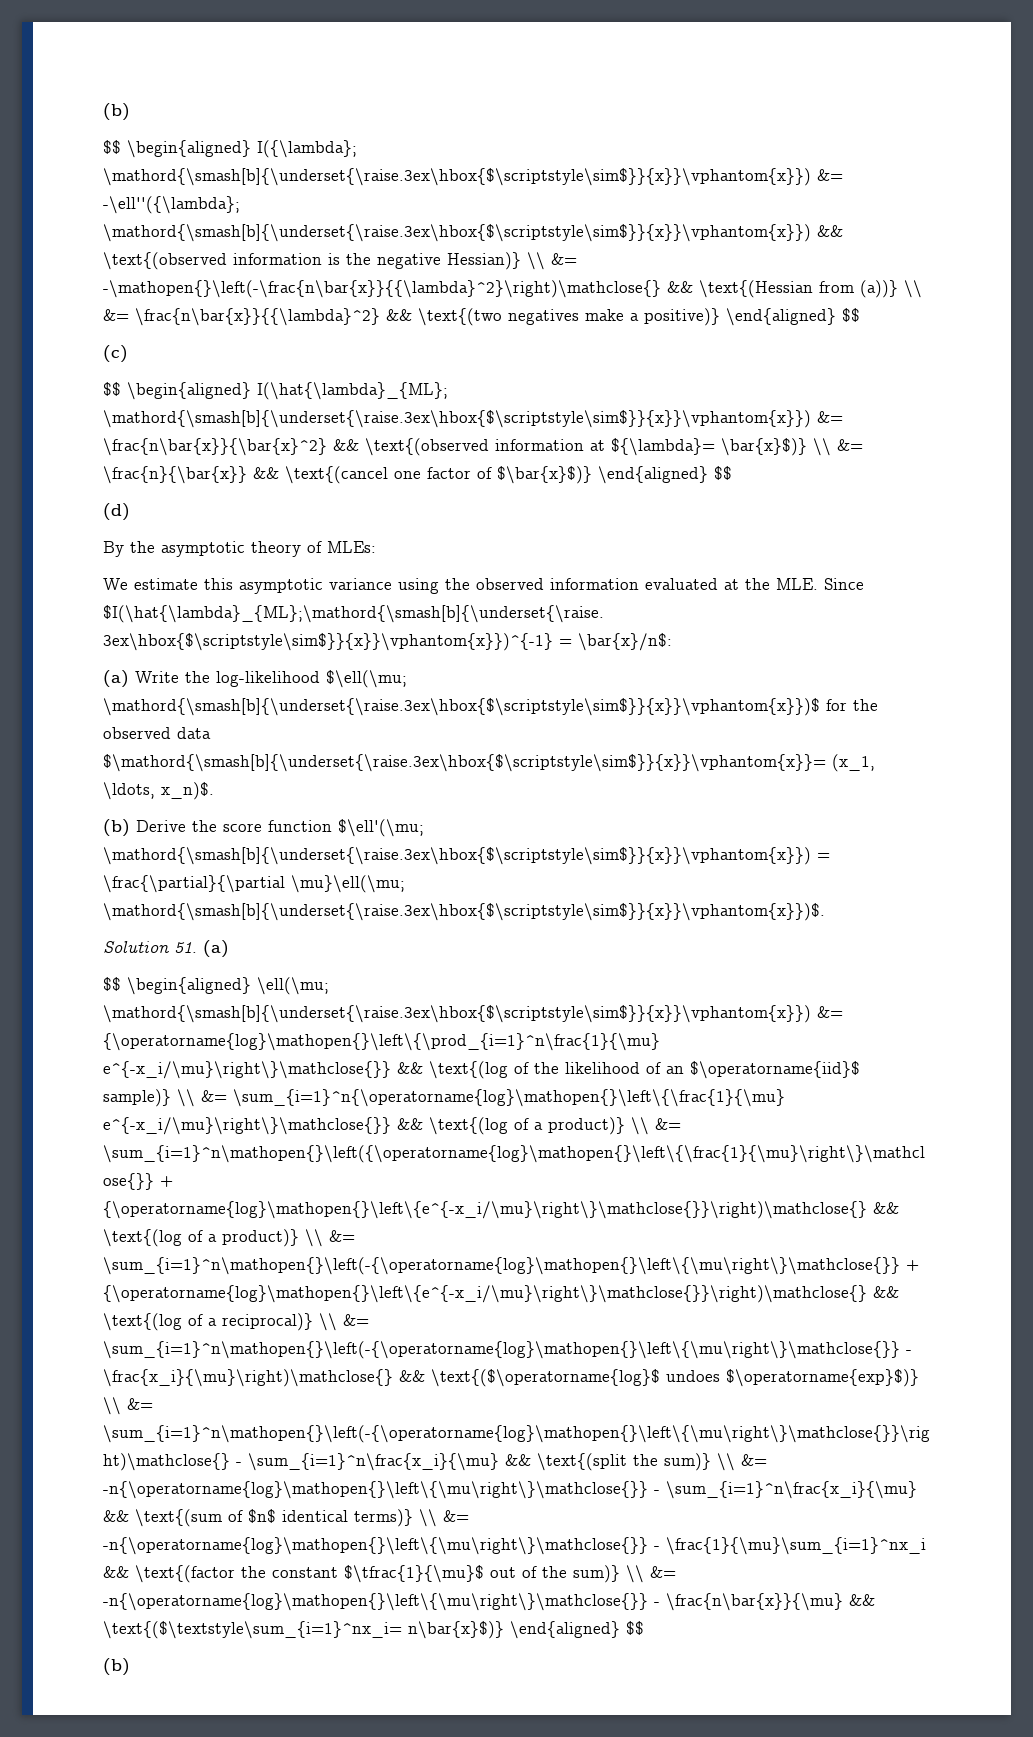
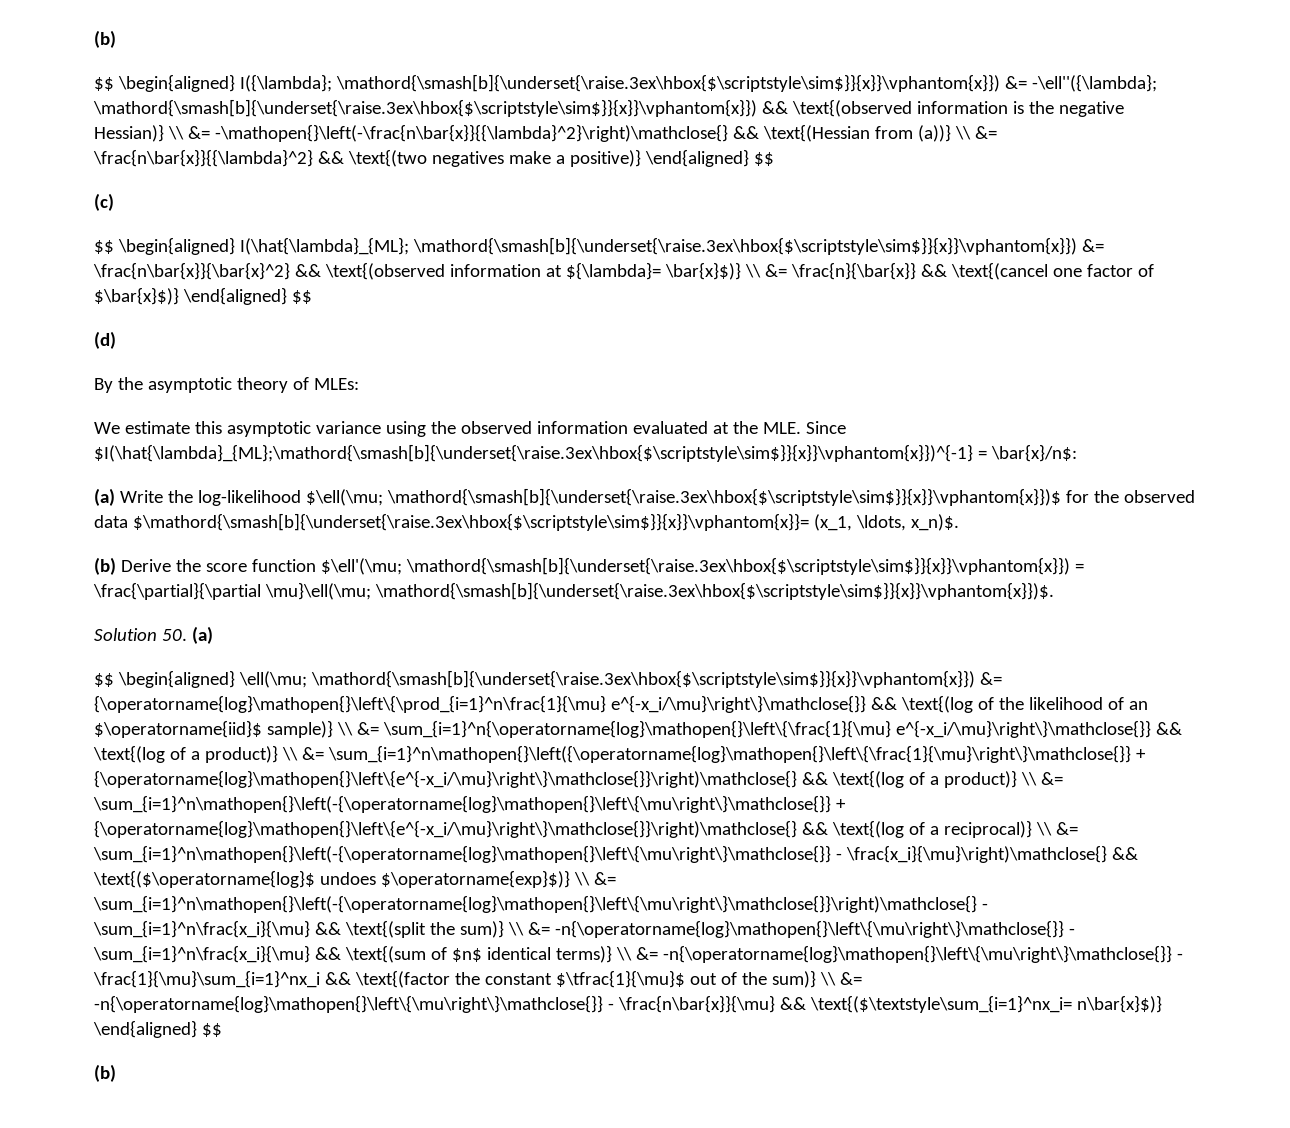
[174,942,197,953] 51. -> [161,629,187,641] 50.

